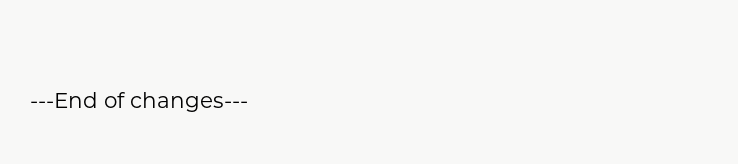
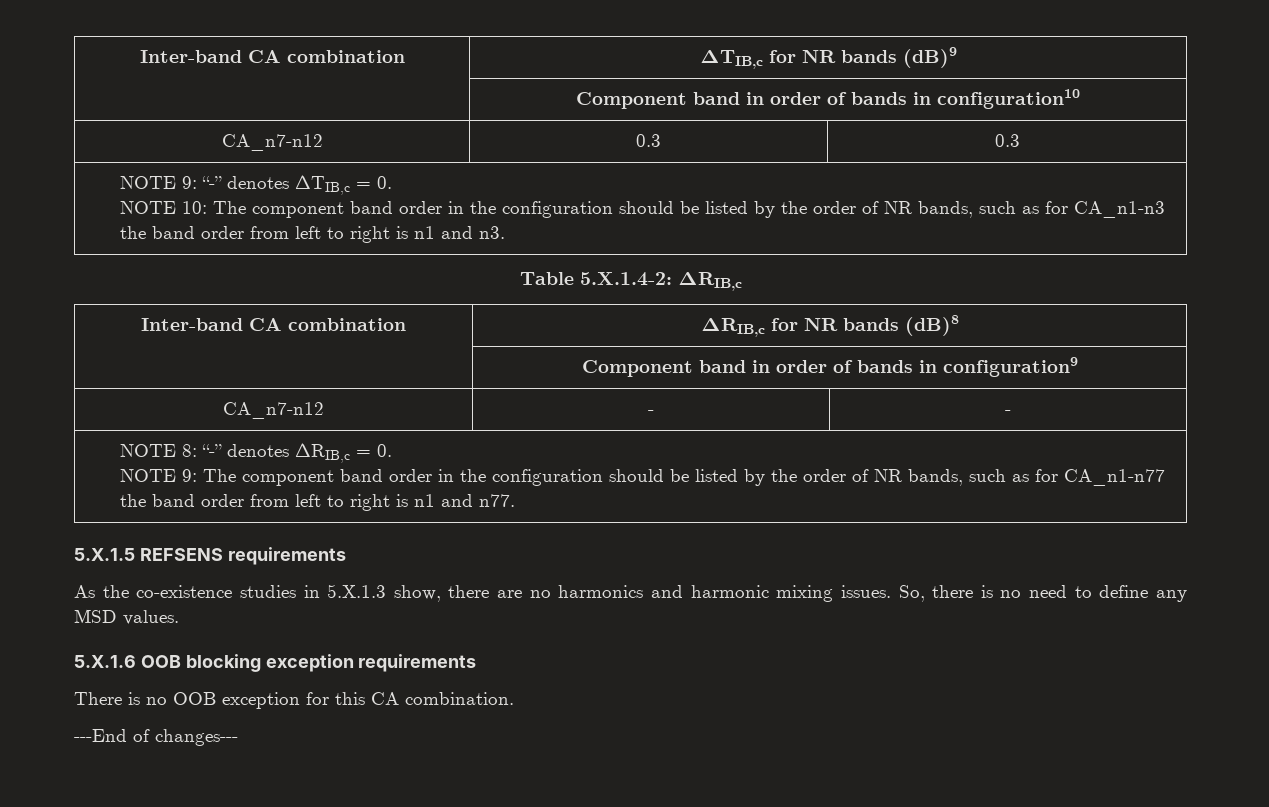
(30, 100) none -> [139,50,405,63] [699,47,957,69] [576,89,1080,109] [221,134,323,151] [636,134,661,147] [994,134,1020,147] [119,174,392,195] [119,201,1165,218] [119,226,505,243] [519,272,742,291] [141,318,406,331] [700,315,959,337] [581,357,1078,377] [223,402,324,419] [648,410,654,415] [1005,410,1011,415] [119,442,392,463] [119,469,1165,486] [119,494,515,511] [74,547,346,565] [74,584,1187,602] [74,609,179,625] [74,654,477,672] [74,692,514,709] Inter-band CA combination | ΔTIB,c for NR bands (dB)9 // | Component band in order of bands in configuration10 // CA_n7-n12 | 0.3 | 0.3 // NOTE 9: “-” denotes ΔTIB,c = 0. // NOTE 10: The component band order in the configuration should be listed by the order of NR bands, such as for CA_n1-n3 the band order from left to right is n1 and n3. // Table 5.X.1.4-2: ΔRIB,c // Inter-band CA combination | ΔRIB,c for NR bands (dB)8 // | Component band in order of bands in configuration9 // CA_n7-n12 | - | - // NOTE 8: “-” denotes ΔRIB,c = 0. // NOTE 9: The component band order in the configuration should be listed by the order of NR bands, such as for CA_n1-n77 the band order from left to right is n1 and n77. // 5.X.1.5 REFSENS requirements // As the co-existence studies in 5.X.1.3 show, there are no harmonics and harmonic mixing issues. So, there is no need to define any MSD values. // 5.X.1.6 OOB blocking exception requirements // There is no OOB exception for this CA combination. //

